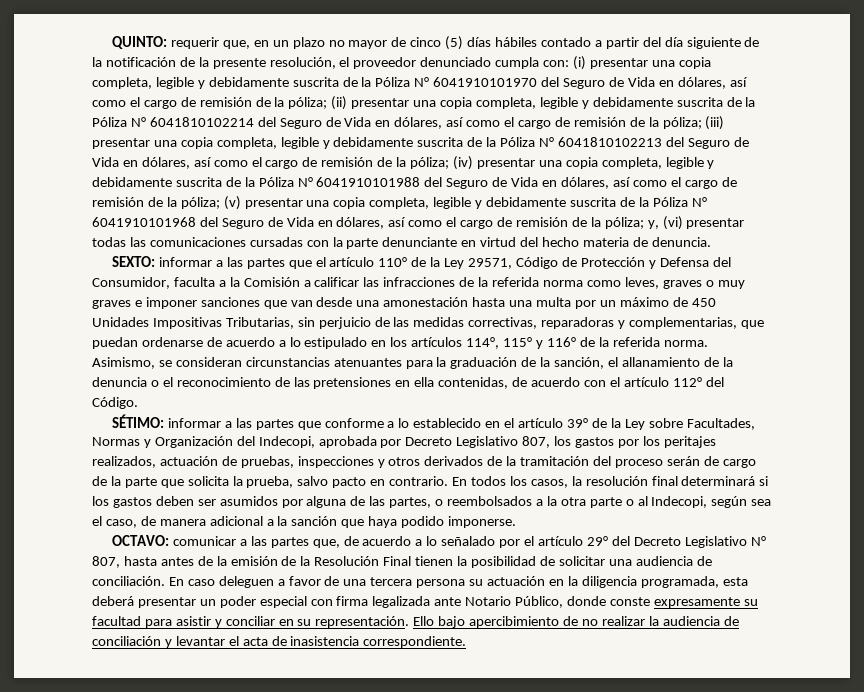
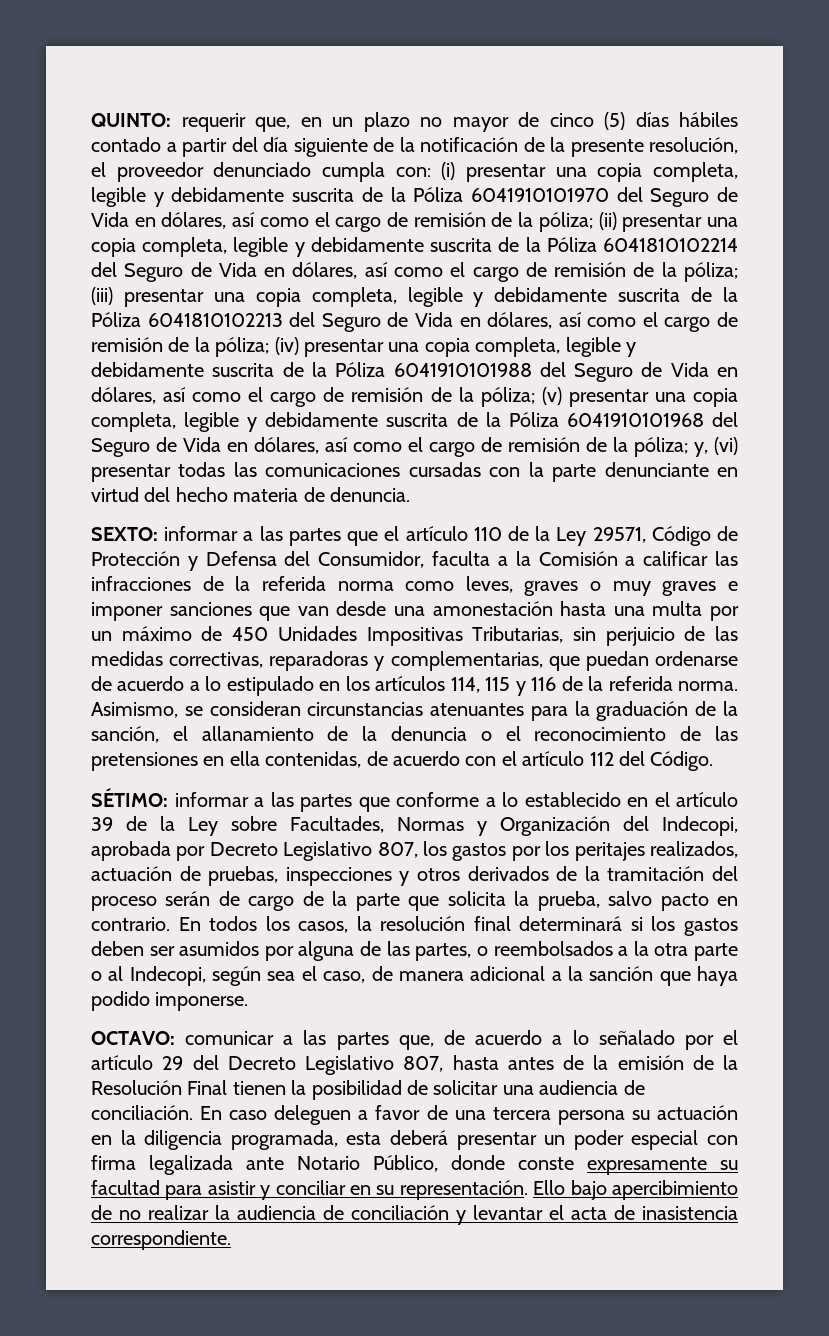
[414,77,430,87] N° -> (464, 194) none
[130,117,146,127] N° -> (597, 244) none
[539,137,555,147] N° -> (141, 319) none
[297,177,313,187] N° -> (386, 369) none
[691,197,707,207] N° -> (559, 419) none
[378,257,408,267] 110° -> [473,527,502,541] 110
[466,337,576,349] 114°, 115° y 116° -> [450,677,557,696] 114, 115 y 116
[672,377,702,387] 112° -> [589,752,614,766] 112
[566,418,588,428] 39° -> [91,817,113,831] 39
[586,536,608,546] 29° -> [162,1056,184,1070] 29
[750,536,766,546] N° -> (395, 1065) none

